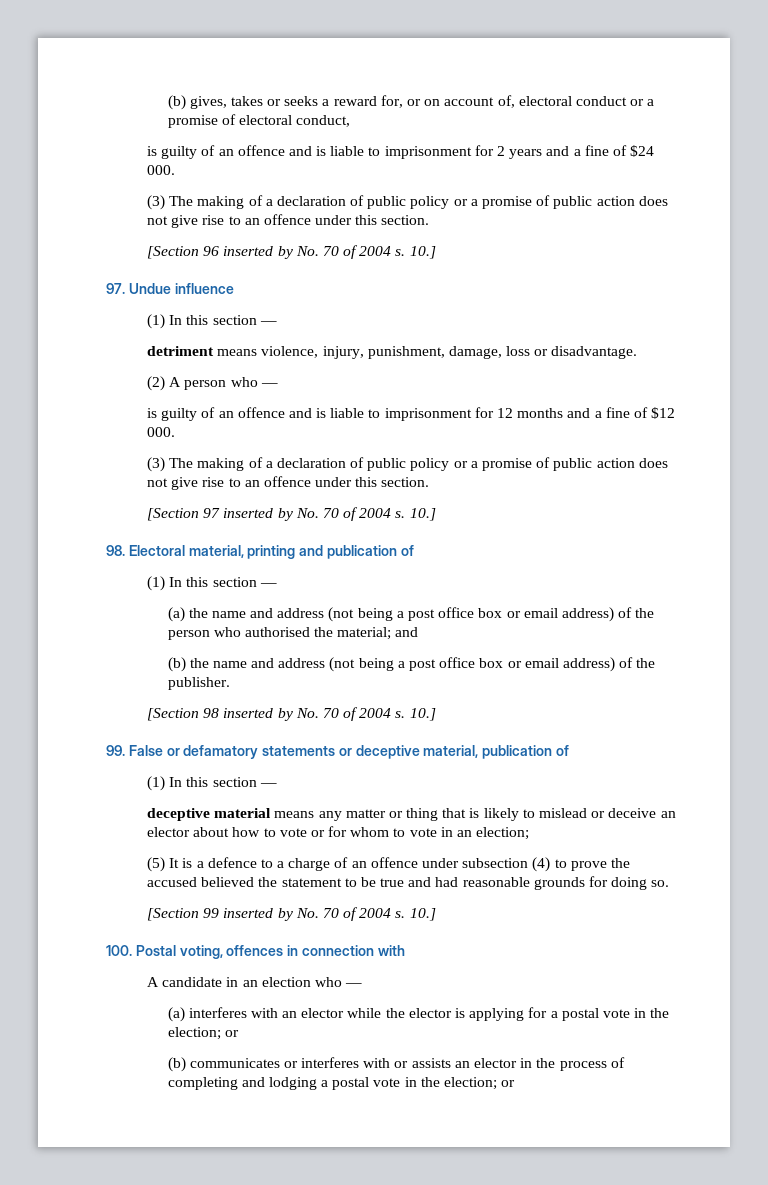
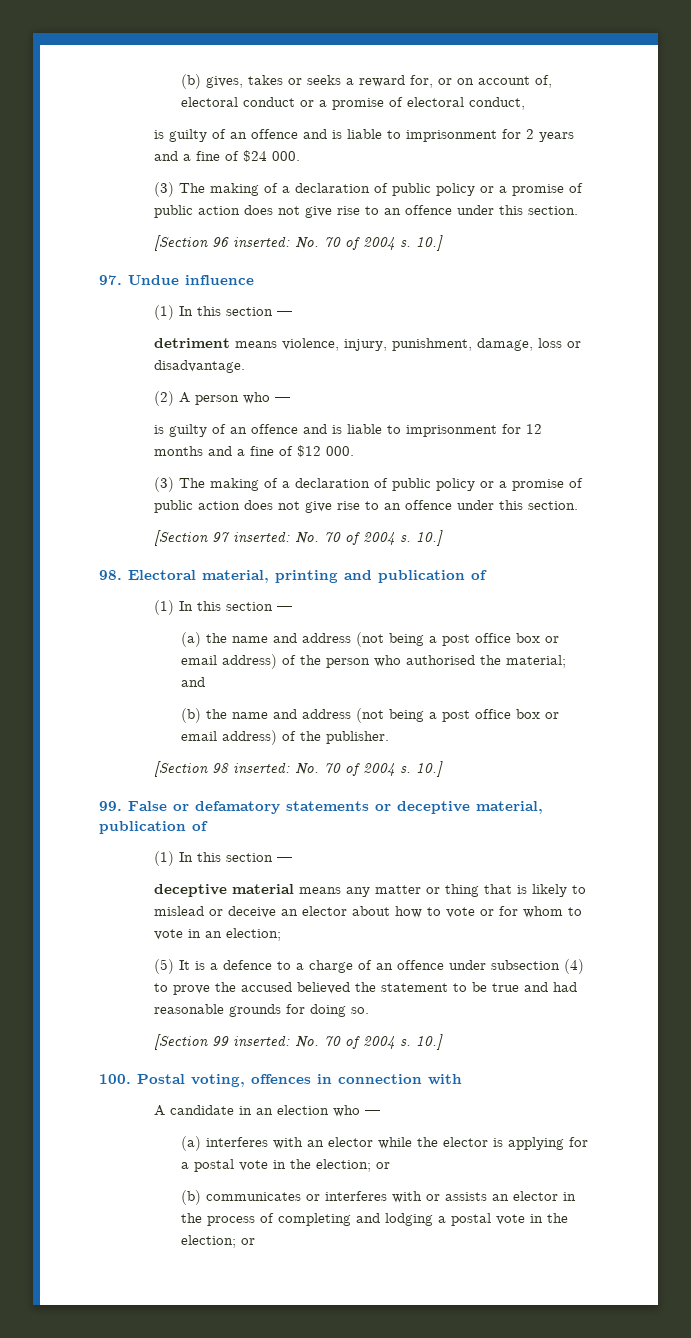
[223,246,293,259] inserted by -> [232,236,290,248] inserted:
[223,508,293,521] inserted by -> [232,531,290,543] inserted:
[223,708,293,721] inserted by -> [232,762,290,774] inserted:
[223,908,293,921] inserted by -> [232,1035,290,1047] inserted:

